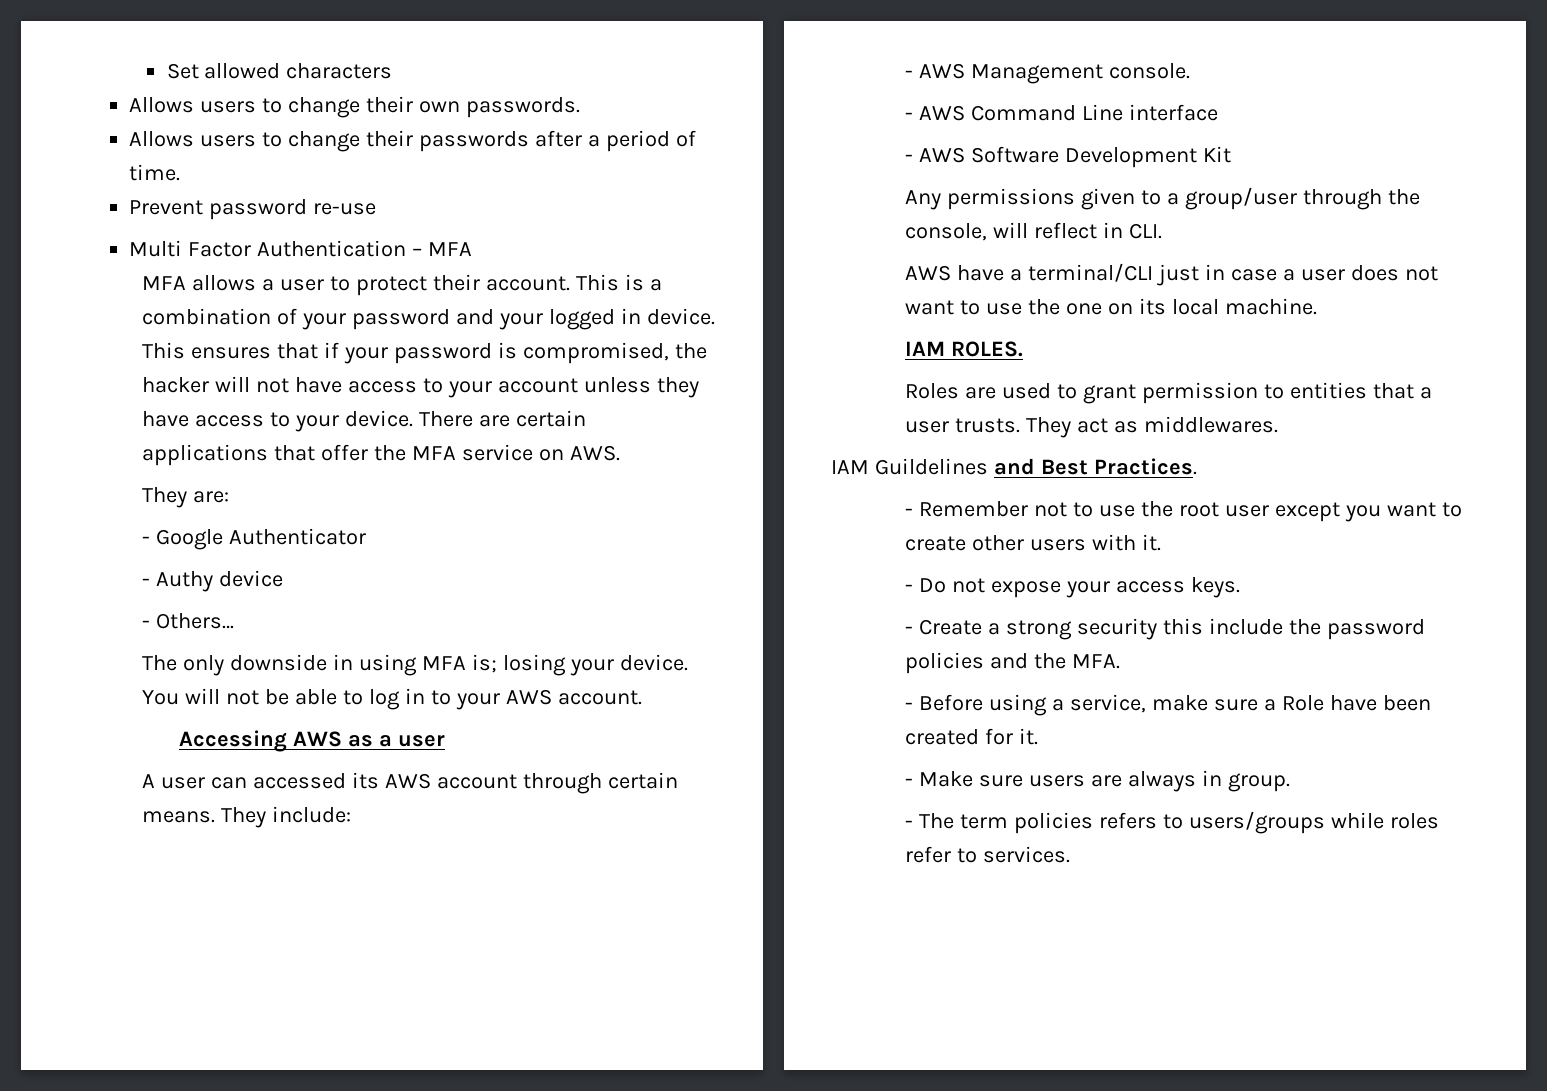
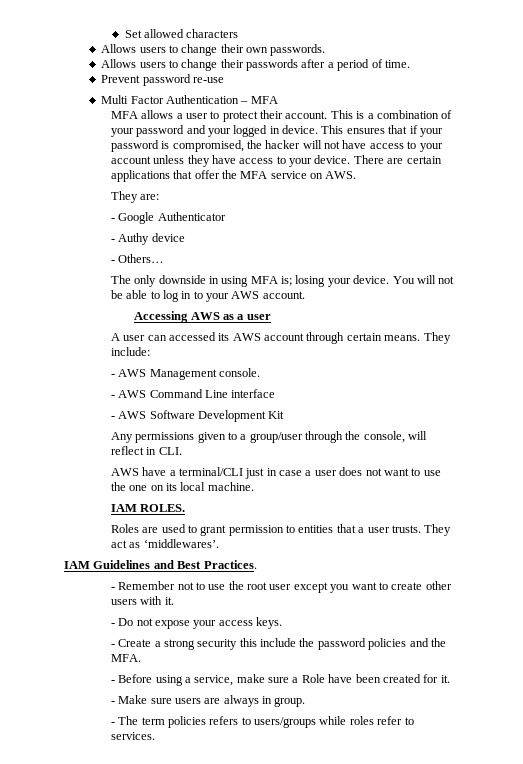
[1144,416,1279,433] [831,458,988,475] middlewares. // IAM Guildelines -> [143,539,219,548] [64,560,151,569] ‘middlewares’. // IAM Guidelines

